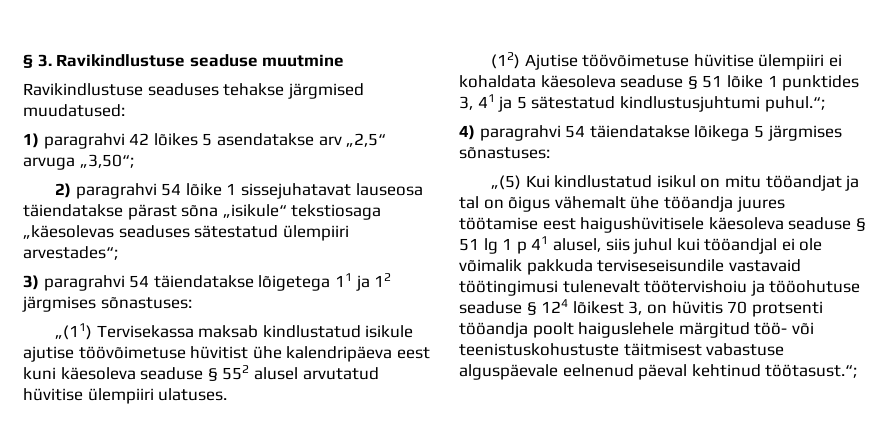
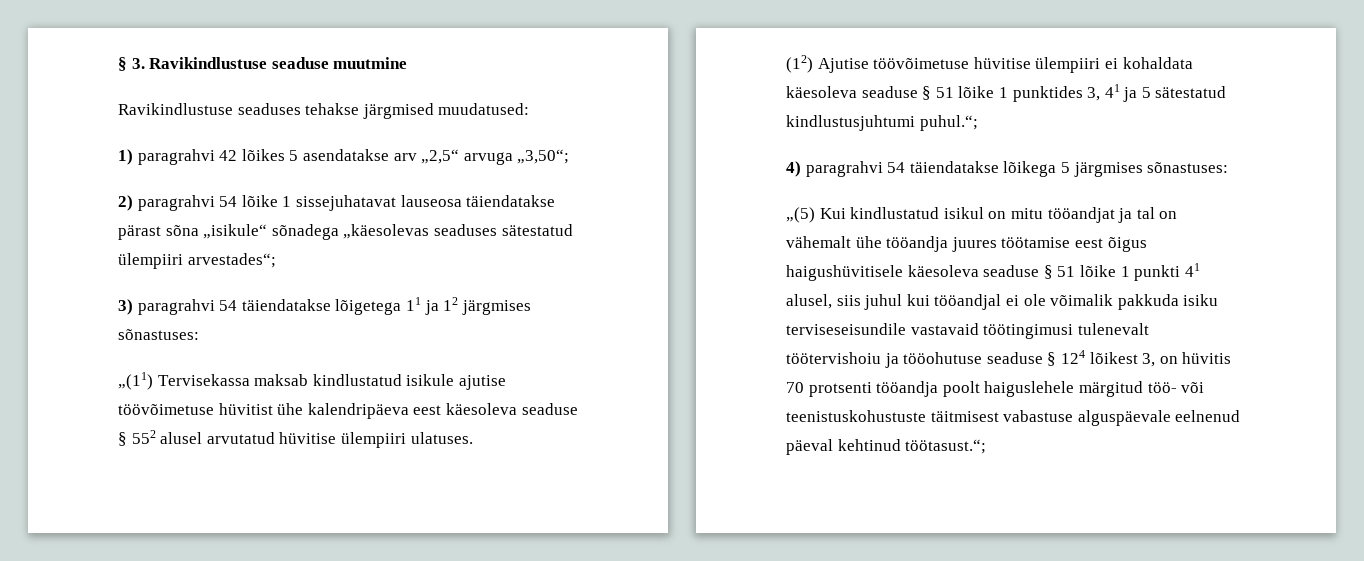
[291,204,382,220] tekstiosaga -> [271,224,339,240] sõnadega
[23,367,56,380] kuni -> (442, 410) none
[508,196,551,212] õigus -> (1178, 215) none
(576, 224) none -> [1107,237,1147,252] õigus
[483,238,527,254] lg 1 p -> [1079,265,1181,281] lõike 1 punkti
(593, 267) none -> [1183,294,1219,306] isiku

